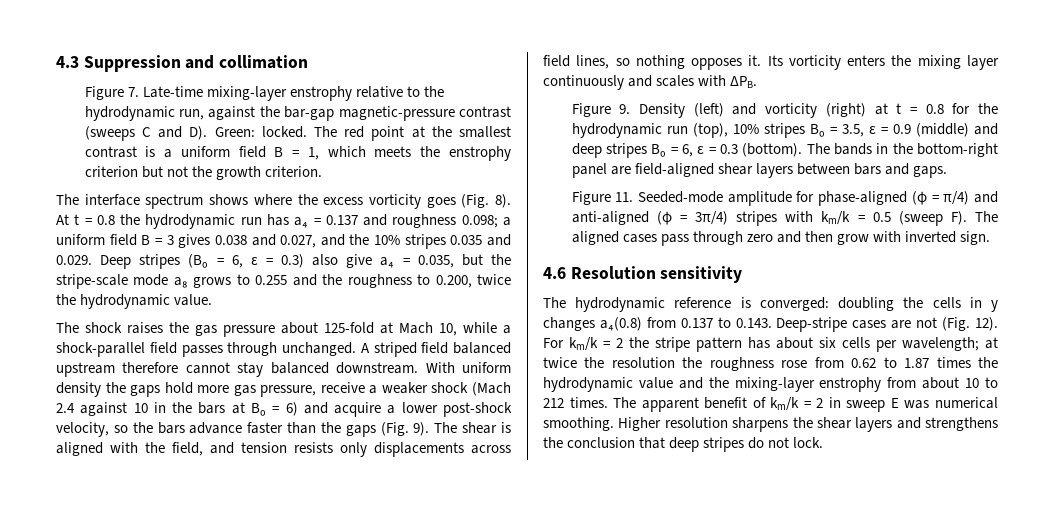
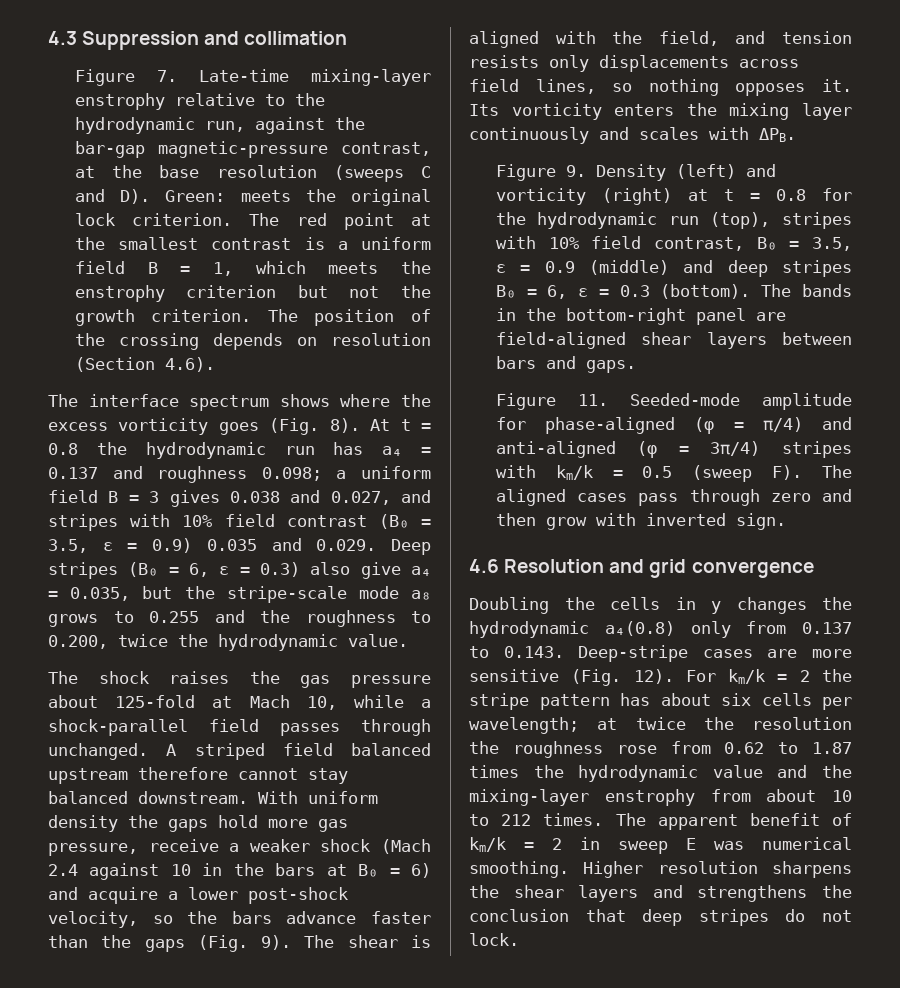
[459,106,511,118] contrast -> [341,142,431,156] [74,165,317,178] contrast, at the base resolution
[261,126,307,138] locked. -> [240,189,431,206] [74,213,233,226] meets the original lock criterion.
(322, 171) none -> [267,309,431,326] [74,333,431,350] [74,357,215,372] The position of the crossing depends on resolution (Section 4.6).
[349,234,446,249] the 10% stripes -> [48,514,431,531] [48,538,193,553] stripes with 10% field contrast (B₀ = 3.5, ε = 0.9)
[732,123,805,138] 10% stripes -> [782,212,852,229] [495,236,744,251] stripes with 10% field contrast,
[660,266,743,283] [543,297,895,312] sensitivity // The hydrodynamic reference is converged: doubling -> [609,559,814,578] [469,597,549,614] and grid convergence // Doubling
[599,317,642,331] a₄(0.8) -> [822,597,852,610] [469,621,731,638] the hydrodynamic a₄(0.8) only
[916,317,938,328] not -> [812,649,852,658] [469,669,559,682] more sensitive

